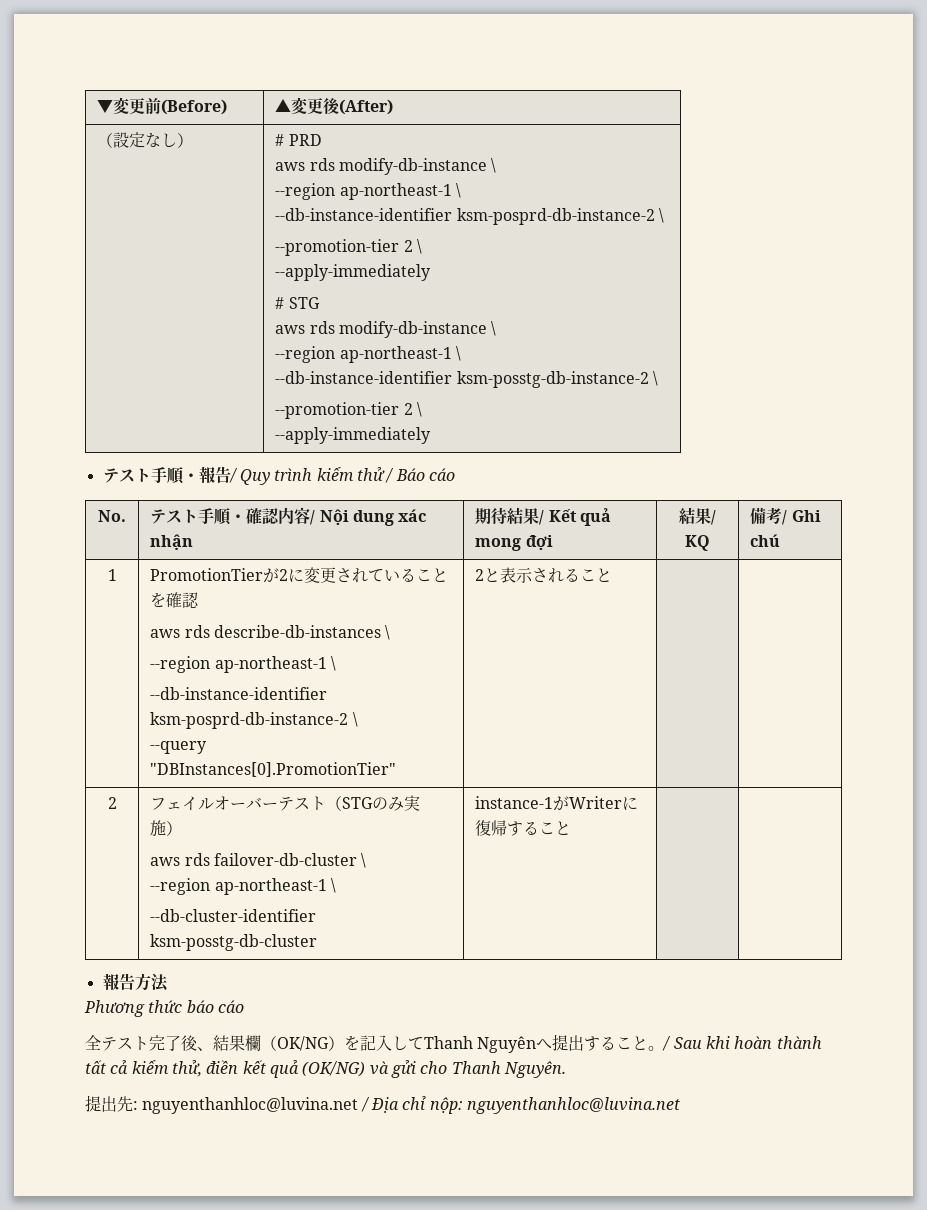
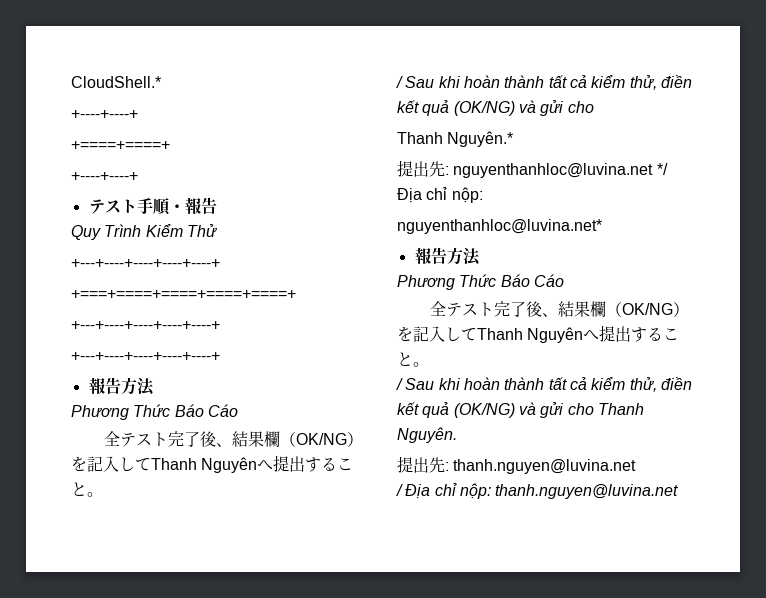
[97,97,228,115] [275,97,394,115] [97,132,194,148] [275,134,322,146] [275,158,497,175] [275,183,462,200] [275,208,665,225] [275,239,423,256] [275,264,432,281] [275,297,320,309] [275,321,497,338] [275,346,462,363] [275,371,659,388] [275,402,423,419] [275,427,432,444] [102,466,455,485] [98,510,126,522] [150,507,427,526] [150,534,194,550] [475,507,612,526] [475,535,553,551] [679,507,716,525] [685,535,710,551] [750,507,821,525] [750,534,781,547] [107,569,117,581] [150,567,449,583] [150,592,200,608] [150,625,391,640] [150,656,337,673] [150,687,328,700] [150,712,358,729] [150,741,208,754] [150,762,397,777] [475,567,613,583] [107,797,117,809] [150,795,421,811] [150,820,183,837] [150,853,367,868] [150,878,337,895] [150,909,317,922] [150,934,318,951] [475,796,639,811] [475,820,572,836] [102,973,169,992] [84,1000,244,1017] ▼変更前(Before) | ▲変更後(After) // （設定なし） | # PRD // aws rds modify-db-instance \ // --region ap-northeast-1 \ // --db-instance-identifier ksm-posprd-db-instance-2 \ // --promotion-tier 2 \ // --apply-immediately // # STG // aws rds modify-db-instance \ // --region ap-northeast-1 \ // --db-instance-identifier ksm-posstg-db-instance-2 \ // --promotion-tier 2 \ // --apply-immediately // テスト手順・報告/ Quy trình kiểm thử / Báo cáo // No. | テスト手順・確認内容/ Nội dung xác nhận | 期待結果/ Kết quả mong đợi | 結果/ KQ | 備考/ Ghi chú // 1 | PromotionTierが2に変更されていることを確認 // aws rds describe-db-instances \ // --region ap-northeast-1 \ // --db-instance-identifier ksm-posprd-db-instance-2 \ // --query "DBInstances[0].PromotionTier" | 2と表示されること | | // 2 | フェイルオーバーテスト（STGのみ実施） // aws rds failover-db-cluster \ // --region ap-northeast-1 \ // --db-cluster-identifier ksm-posstg-db-cluster | instance-1がWriterに復帰すること | | // 報告方法 // Phương thức báo cáo -> [71,76,161,88] [71,110,138,119] [71,141,170,150] [71,172,138,181] [88,197,217,215] [71,224,218,240] [71,259,220,268] [71,290,296,299] [71,321,220,330] [71,352,220,361] [88,377,155,396] [71,404,238,420] CloudShell.* // +----+----+ // +====+====+ // +----+----+ // テスト手順・報告 // Quy Trình Kiểm Thử // +---+----+----+----+----+ // +===+====+====+====+====+ // +---+----+----+----+----+ // +---+----+----+----+----+ // 報告方法 // Phương Thức Báo Cáo
(665, 1048) none -> [396,75,692,90] [397,100,594,116] [397,131,514,147] [397,160,668,178] [397,187,483,203] [397,219,602,234] [414,247,481,266] [397,274,564,290] [429,301,689,317] [397,325,680,343] [397,352,429,367] // / Sau khi hoàn thành tất cả kiểm thử, điền kết quả (OK/NG) và gửi cho // Thanh Nguyên.* // 提出先: nguyenthanhloc@luvina.net */ Địa chỉ nộp: // nguyenthanhloc@luvina.net* // 報告方法 // Phương Thức Báo Cáo // 全テスト完了後、結果欄（OK/NG）を記入してThanh Nguyênへ提出すること。 //
[142,1097,359,1114] nguyenthanhloc@luvina.net -> [453,459,637,474] thanh.nguyen@luvina.net //
[466,1097,680,1114] nguyenthanhloc@luvina.net -> [495,484,679,499] thanh.nguyen@luvina.net

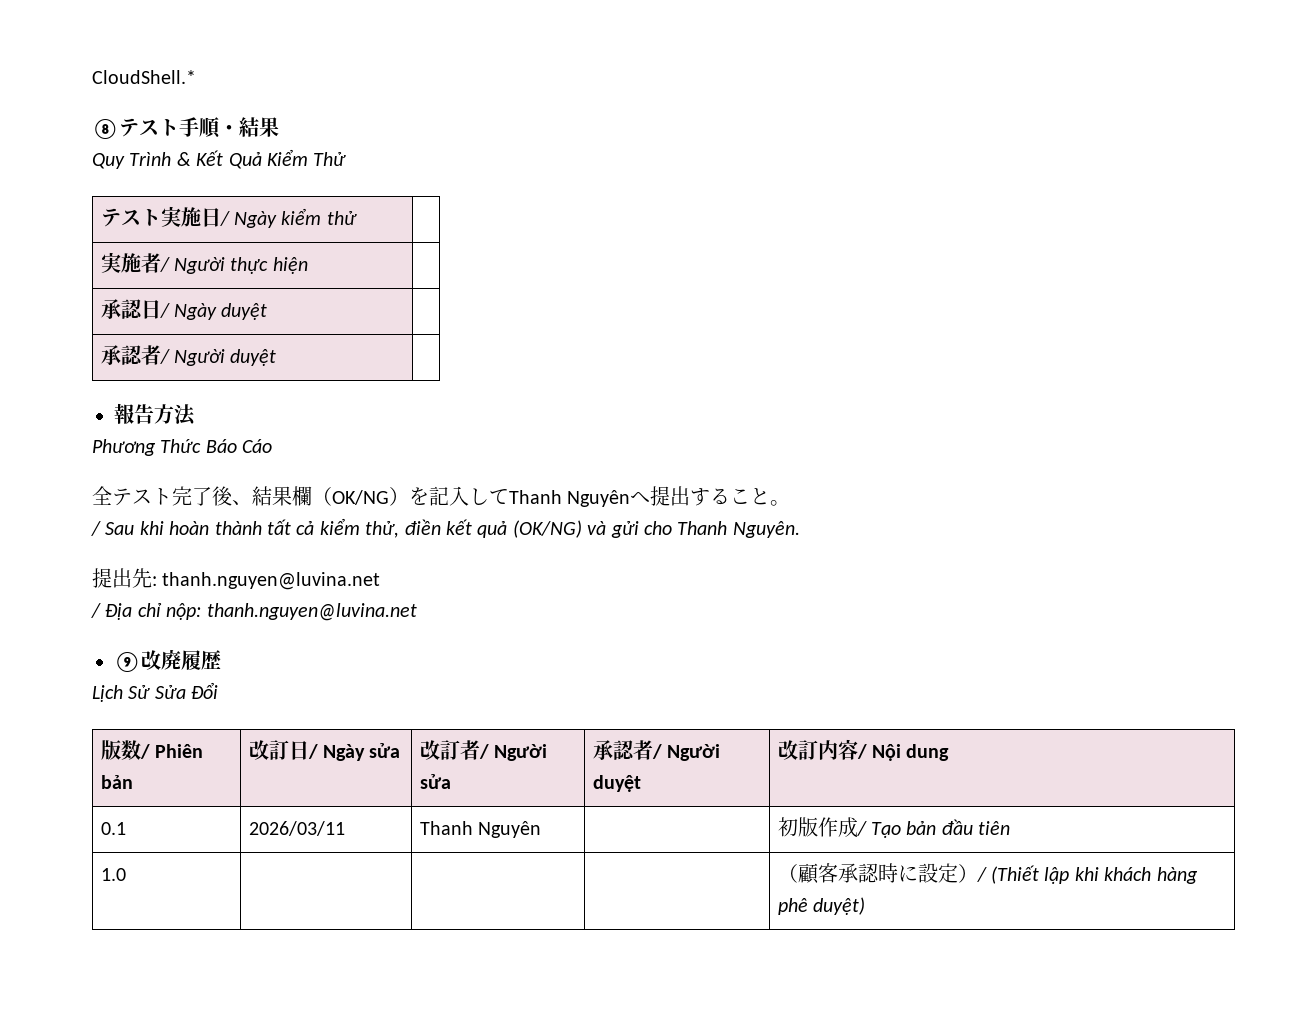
[71,110,138,119] [71,141,170,150] [71,172,138,181] +----+----+ // +====+====+ // +----+----+ // -> [92,119,119,139] ⑧
[184,197,217,214] 報告 -> [239,117,279,137] 結果
(142, 230) none -> [176,150,262,169] & Kết Quả
[71,259,220,268] [71,290,296,299] [71,321,220,330] [71,352,220,361] [88,377,155,396] [71,404,238,420] [103,431,363,447] [71,455,354,473] [71,482,103,497] [396,75,692,90] [397,100,594,116] [397,131,514,147] [397,160,668,178] [397,187,483,203] [397,219,602,234] // +---+----+----+----+----+ // +===+====+====+====+====+ // +---+----+----+----+----+ // +---+----+----+----+----+ // 報告方法 // Phương Thức Báo Cáo // 全テスト完了後、結果欄（OK/NG）を記入してThanh Nguyênへ提出すること。 // / Sau khi hoàn thành tất cả kiểm thử, điền kết quả (OK/NG) và gửi cho // Thanh Nguyên.* // 提出先: nguyenthanhloc@luvina.net */ Địa chỉ nộp: // nguyenthanhloc@luvina.net* -> [100,206,357,228] [100,252,308,274] [100,299,268,320] [100,345,277,366] // テスト実施日/ Ngày kiểm thử | // 実施者/ Người thực hiện | // 承認日/ Ngày duyệt | // 承認者/ Người duyệt |
(679, 491) none -> [114,649,221,672] [92,682,219,702] [100,740,204,760] [100,775,133,789] [248,740,401,761] [419,740,548,761] [419,774,451,789] [592,740,721,761] [592,775,641,792] [777,739,950,761] [100,822,126,835] [248,821,345,836] [419,821,542,838] [777,817,1011,838] [100,868,126,881] [777,863,1198,884] [777,897,866,915] // ⑨改廃履歴 // Lịch Sử Sửa Đổi // 版数/ Phiên bản | 改訂日/ Ngày sửa | 改訂者/ Người sửa | 承認者/ Người duyệt | 改訂内容/ Nội dung // 0.1 | 2026/03/11 | Thanh Nguyên | | 初版作成/ Tạo bản đầu tiên // 1.0 | | | | （顧客承認時に設定）/ (Thiết lập khi khách hàng phê duyệt)

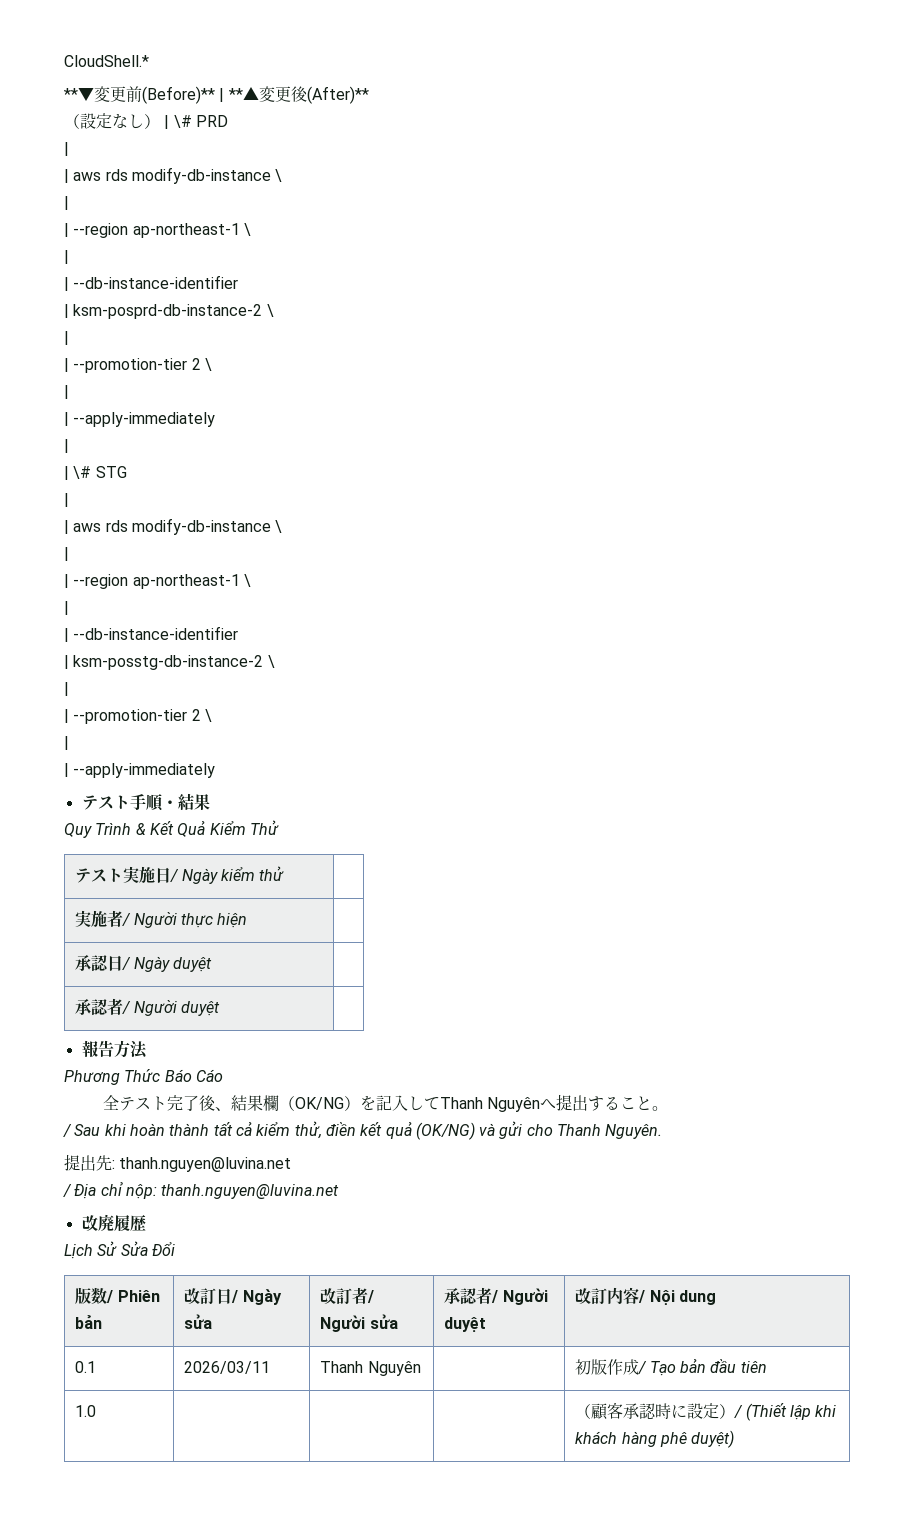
[92,119,119,139] ⑧ -> [64,86,369,104] [64,113,228,129] [64,142,69,156] [64,167,283,184] [64,196,69,210] [64,223,251,238] [64,250,69,264] [64,275,239,291] [64,304,274,319] [64,331,69,345] [64,358,212,373] [64,385,69,399] [64,412,216,427] [64,439,69,453] [64,466,127,480] [64,493,69,507] [64,518,283,535] [64,547,69,561] [64,574,251,589] [64,601,69,615] [64,626,239,642] [64,655,275,670] [64,682,69,696] [64,709,212,724] [64,736,69,750] [64,763,216,778] **▼変更前(Before)** | **▲変更後(After)** // （設定なし） | \# PRD // | // | aws rds modify-db-instance \ // | // | --region ap-northeast-1 \ // | // | --db-instance-identifier // | ksm-posprd-db-instance-2 \ // | // | --promotion-tier 2 \ // | // | --apply-immediately // | // | \# STG // | // | aws rds modify-db-instance \ // | // | --region ap-northeast-1 \ // | // | --db-instance-identifier // | ksm-posstg-db-instance-2 \ // | // | --promotion-tier 2 \ // | // | --apply-immediately //
[114,652,141,672] ⑨ -> (340, 1191) none

